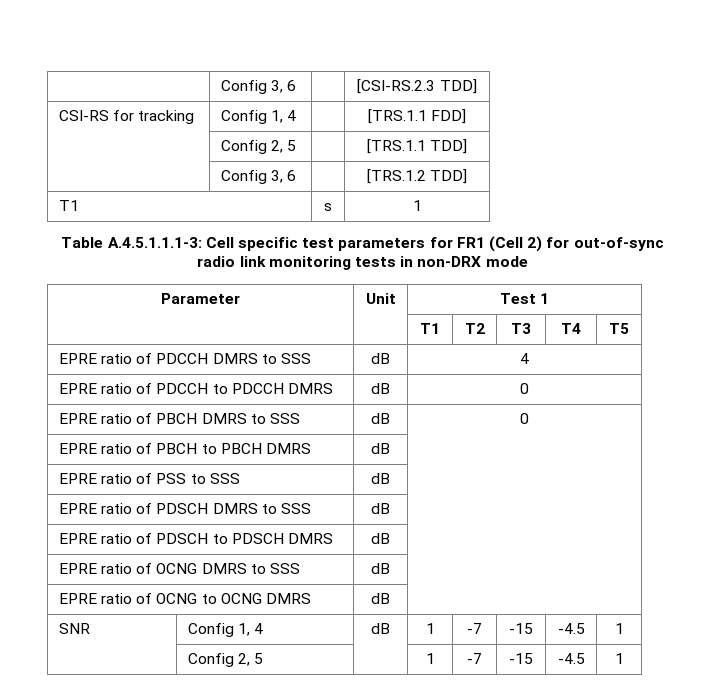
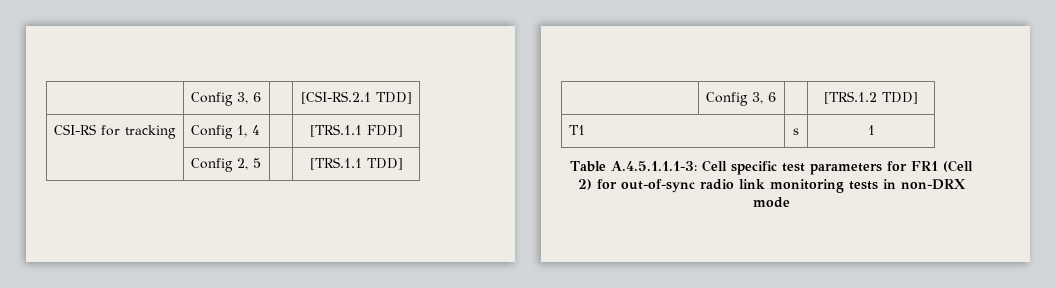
[220,80,297,94] [357,79,436,94] | Config 3, 6 | | [CSI-RS.2.3 -> [190,92,261,106] [300,91,371,104] | Config 3, 6 | | [CSI-RS.2.1
[161,293,240,304] [365,293,396,304] [499,293,550,304] [420,323,440,334] [464,323,485,334] [511,323,531,334] [561,323,581,334] [609,323,629,334] [58,353,311,364] [371,353,390,364] [520,353,529,364] [58,383,333,394] [371,383,390,394] [520,383,529,394] [58,413,300,424] [371,413,390,424] [520,413,529,424] [58,443,311,454] [371,443,390,454] [58,473,240,484] [371,473,390,484] [58,503,311,514] [371,503,390,514] [58,533,333,544] [371,533,390,544] [58,563,300,574] [371,563,390,574] [58,593,311,604] [371,593,390,604] [58,623,90,634] [187,623,264,637] [371,623,390,634] [425,623,435,634] [467,623,482,634] [509,623,533,634] [557,623,585,634] [614,623,624,634] [187,653,264,667] [425,653,435,664] [467,653,482,664] [509,653,533,664] [557,653,585,664] [614,653,624,664] // Parameter | Unit | Test 1 // | | T1 | T2 | T3 | T4 | T5 // EPRE ratio of PDCCH DMRS to SSS | dB | 4 // EPRE ratio of PDCCH to PDCCH DMRS | dB | 0 // EPRE ratio of PBCH DMRS to SSS | dB | 0 // EPRE ratio of PBCH to PBCH DMRS | dB | // EPRE ratio of PSS to SSS | dB | // EPRE ratio of PDSCH DMRS to SSS | dB | // EPRE ratio of PDSCH to PDSCH DMRS | dB | // EPRE ratio of OCNG DMRS to SSS | dB | // EPRE ratio of OCNG to OCNG DMRS | dB | // SNR | Config 1, 4 | dB | 1 | -7 | -15 | -4.5 | 1 // | Config 2, 5 | | 1 | -7 | -15 | -4.5 | 1 -> (790, 202) none

